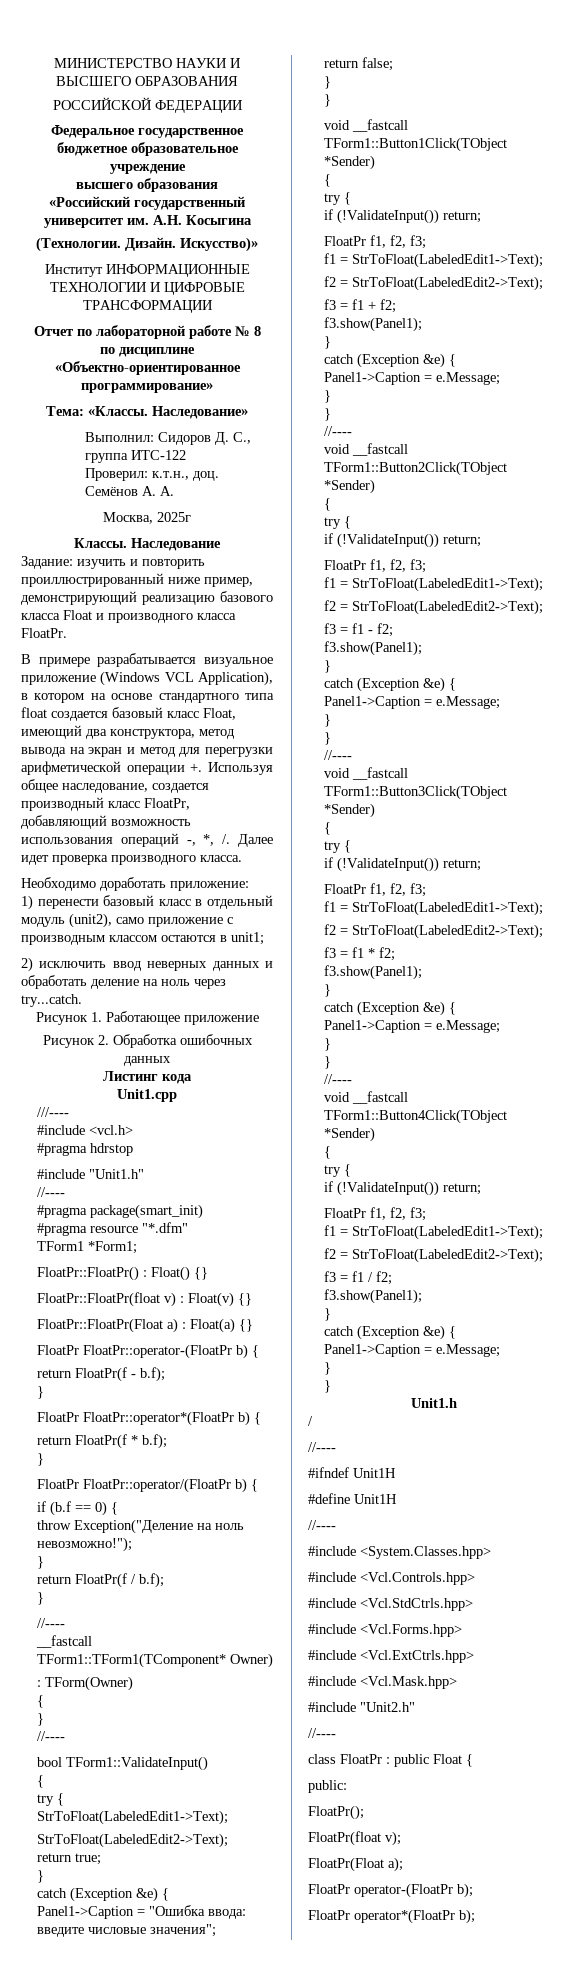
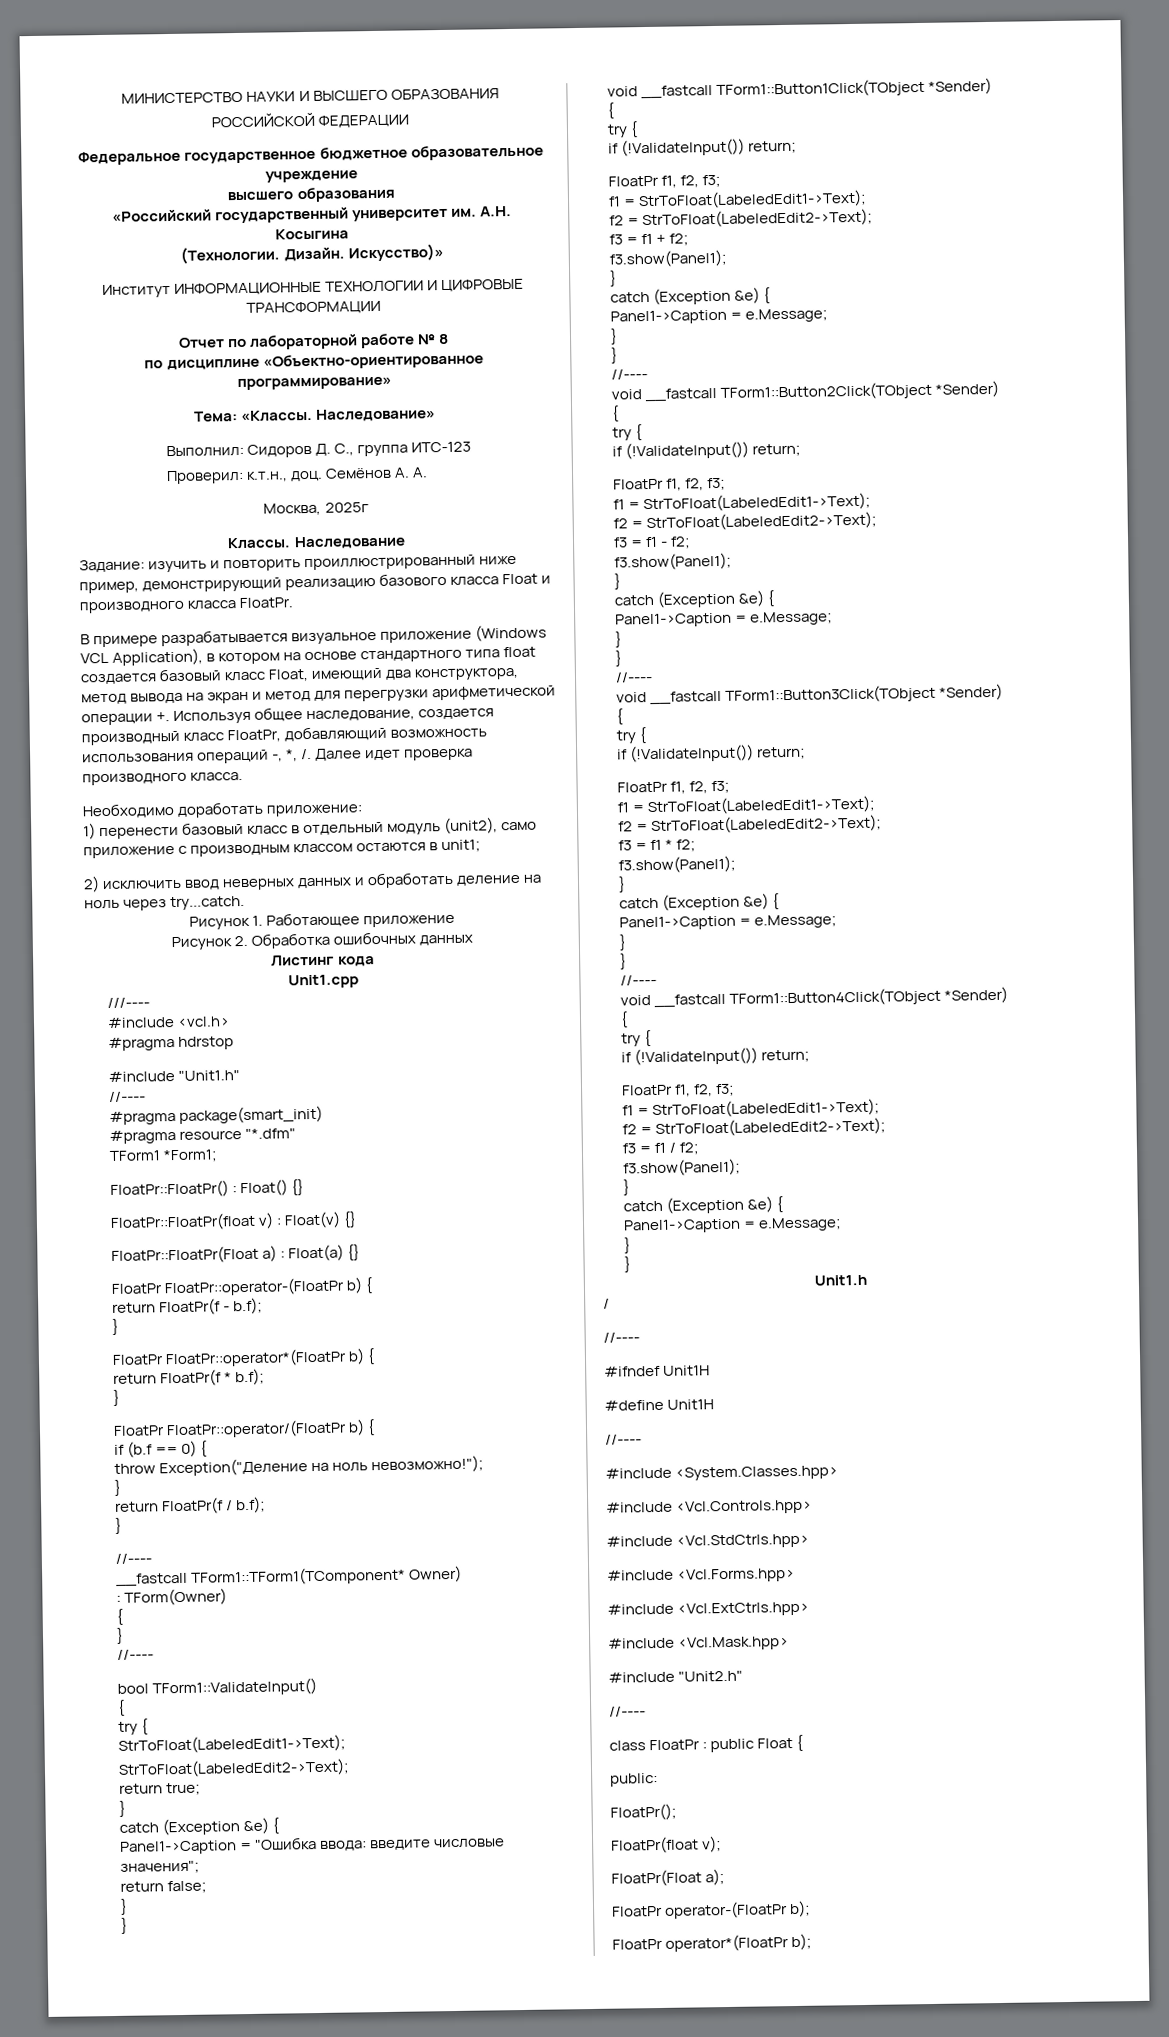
[130,450,186,460] ИТС-122 -> [410,441,471,453] ИТС-123

